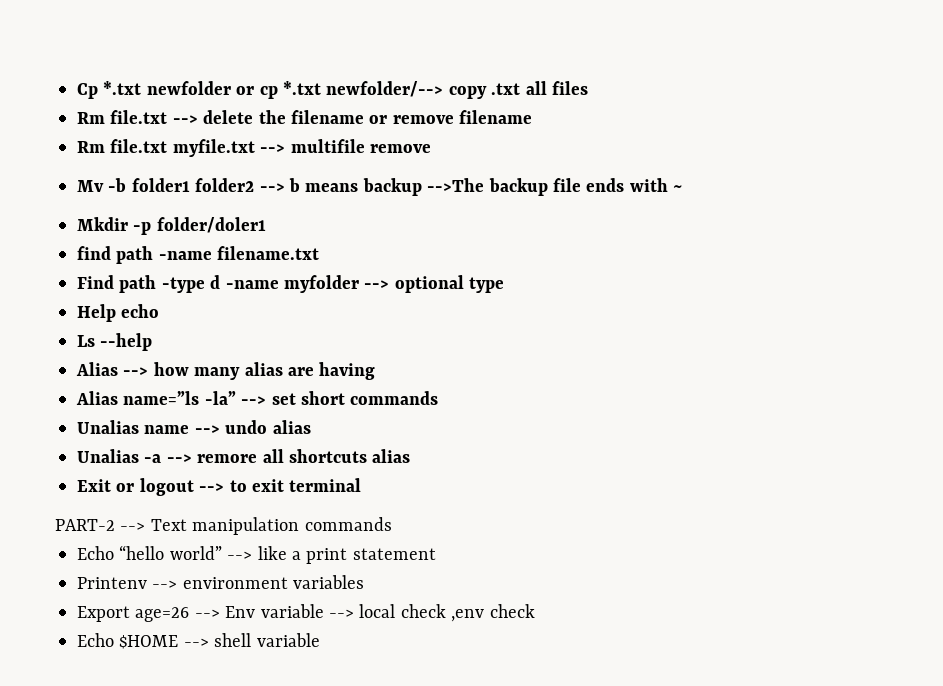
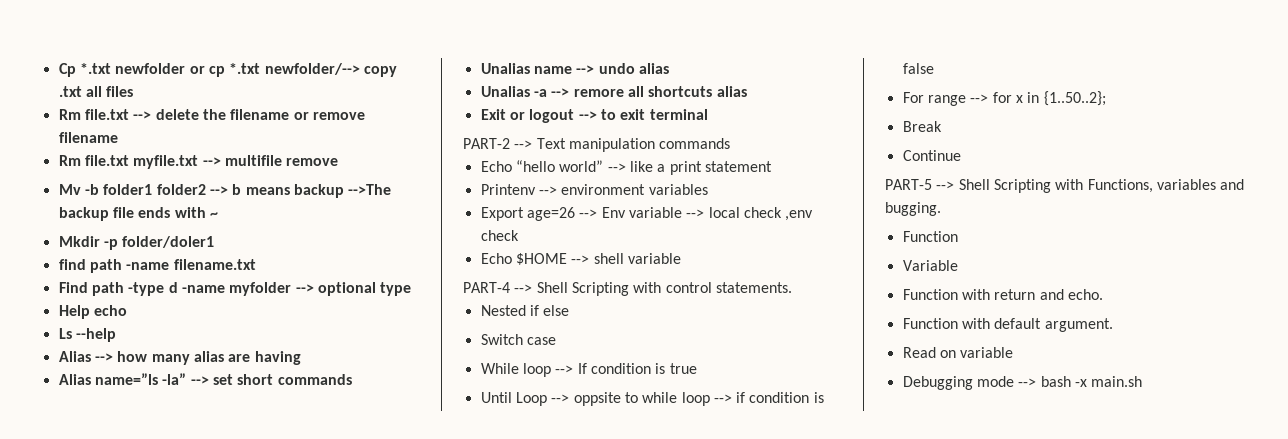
(320, 640) none -> [463,282,792,296] [480,305,570,316] [480,334,556,345] [480,363,697,377] [480,392,824,406] [902,63,934,74] [902,91,1106,106] [902,121,942,132] [902,150,961,161] [885,179,1245,193] [885,202,941,216] [902,231,958,242] [902,260,958,271] [902,289,1103,300] [902,318,1113,332] [902,347,1014,358] [902,376,1143,390] // PART-4 --> Shell Scripting with control statements. // Nested if else // Switch case // While loop --> If condition is true // Until Loop --> oppsite to while loop --> if condition is false // For range --> for x in {1..50..2}; // Break // Continue // PART-5 --> Shell Scripting with Functions, variables and bugging. // Function // Variable // Function with return and echo. // Function with default argument. // Read on variable // Debugging mode --> bash -x main.sh

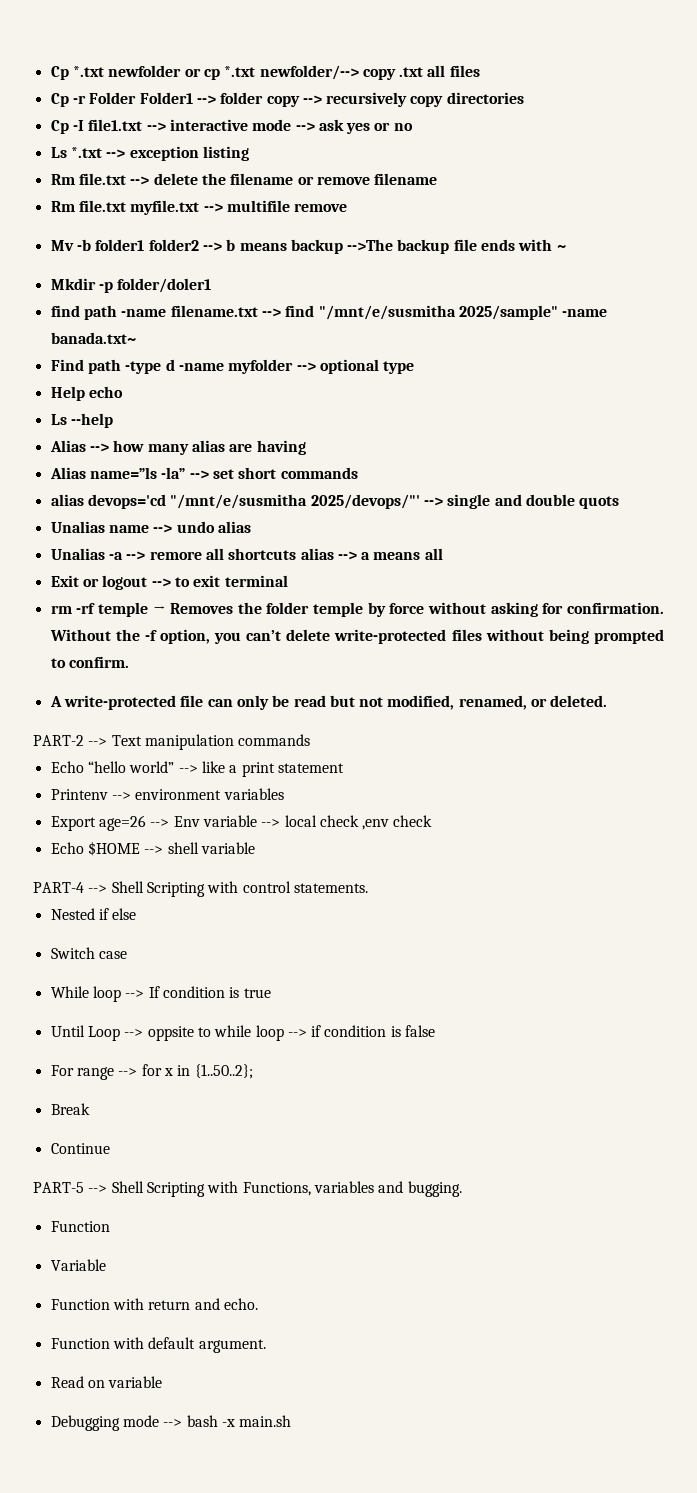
(134, 91) none -> [50,92,524,107] [50,119,413,134] [50,146,249,161] // Cp -r Folder Folder1 --> folder copy --> recursively copy directories // Cp -I file1.txt --> interactive mode --> ask yes or no // Ls *.txt --> exception listing
(256, 264) none -> [261,305,608,320] [50,332,136,344] --> find "/mnt/e/susmitha 2025/sample" -name banada.txt~
(352, 379) none -> [50,494,620,509] // alias devops='cd "/mnt/e/susmitha 2025/devops/"' --> single and double quots
(747, 91) none -> [337,548,443,560] --> a means all
(708, 114) none -> [50,602,664,617] [49,629,664,644] [50,656,129,668] [49,695,608,710] // rm -rf temple → Removes the folder temple by force without asking for confirmation. Without the -f option, you can’t delete write-protected files without being prompted to confirm. // A write-protected file can only be read but not modified, renamed, or deleted.

